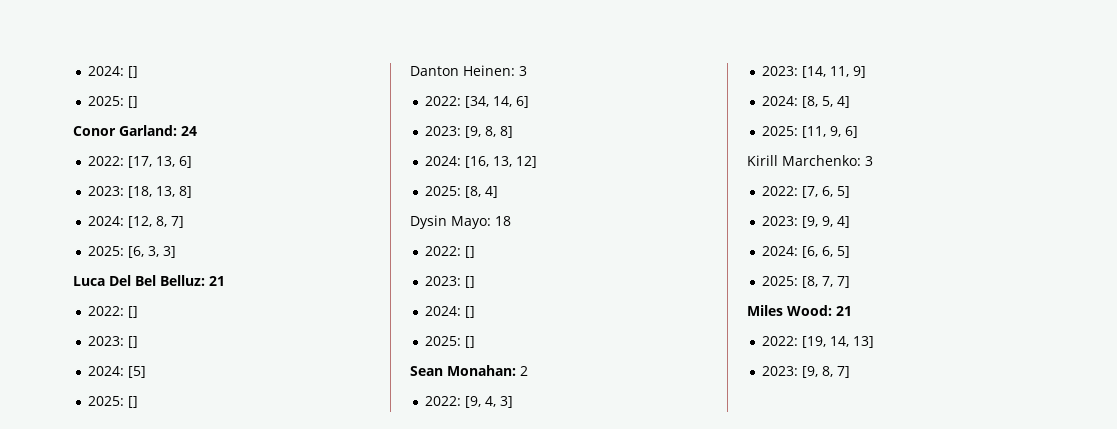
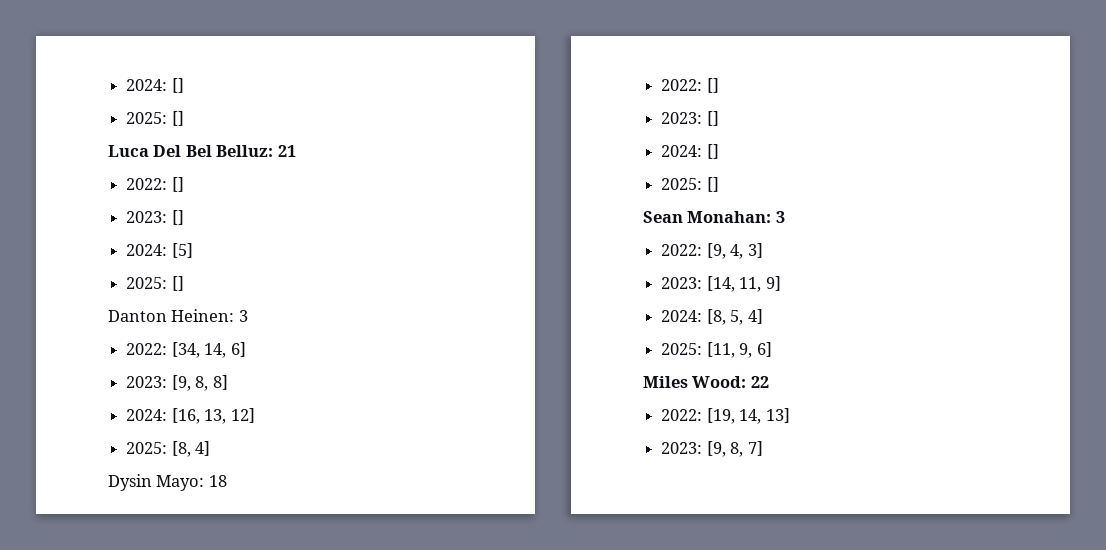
[88,66,139,78] [88,96,139,108] [73,125,197,136] [88,156,193,168] [88,186,193,198] [88,216,185,228] [88,246,177,258] 2024: [] // 2025: [] // Conor Garland: 24 // 2022: [17, 13, 6] // 2023: [18, 13, 8] // 2024: [12, 8, 7] // 2025: [6, 3, 3] -> [126,78,184,93] [126,111,184,126] 2024: [] // 2025: []
[520,366,528,376] 2 -> [775,211,785,223] 3
[747,155,873,166] [762,186,851,198] [762,216,851,228] [762,246,851,258] [762,276,851,288] // Kirill Marchenko: 3 // 2022: [7, 6, 5] // 2023: [9, 9, 4] // 2024: [6, 6, 5] // 2025: [8, 7, 7] -> (772, 349) none
[836,306,852,316] 21 -> [750,376,769,388] 22

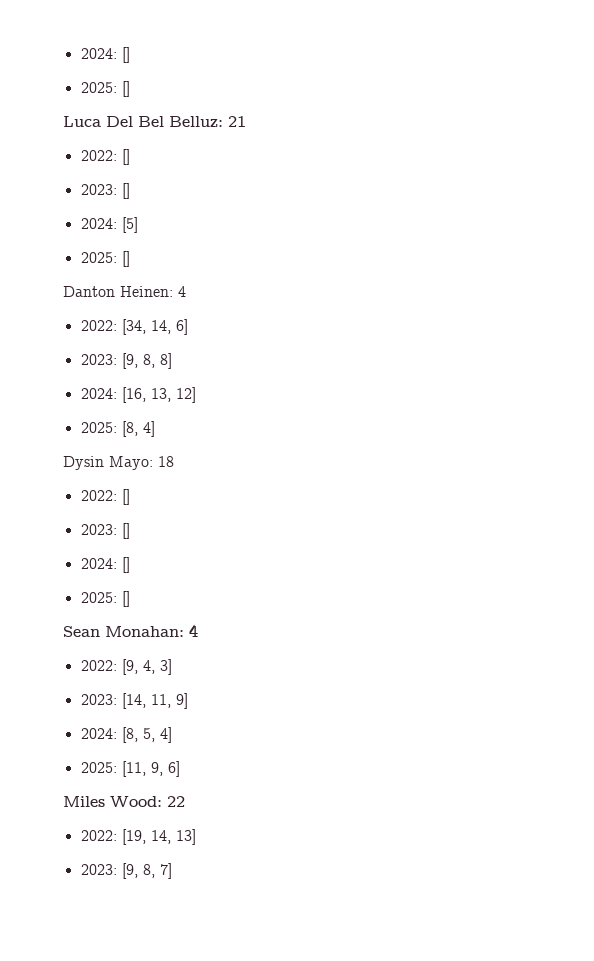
[238,310,248,322] 3 -> [178,286,186,297] 4
[775,211,785,223] 3 -> [189,624,198,637] 4

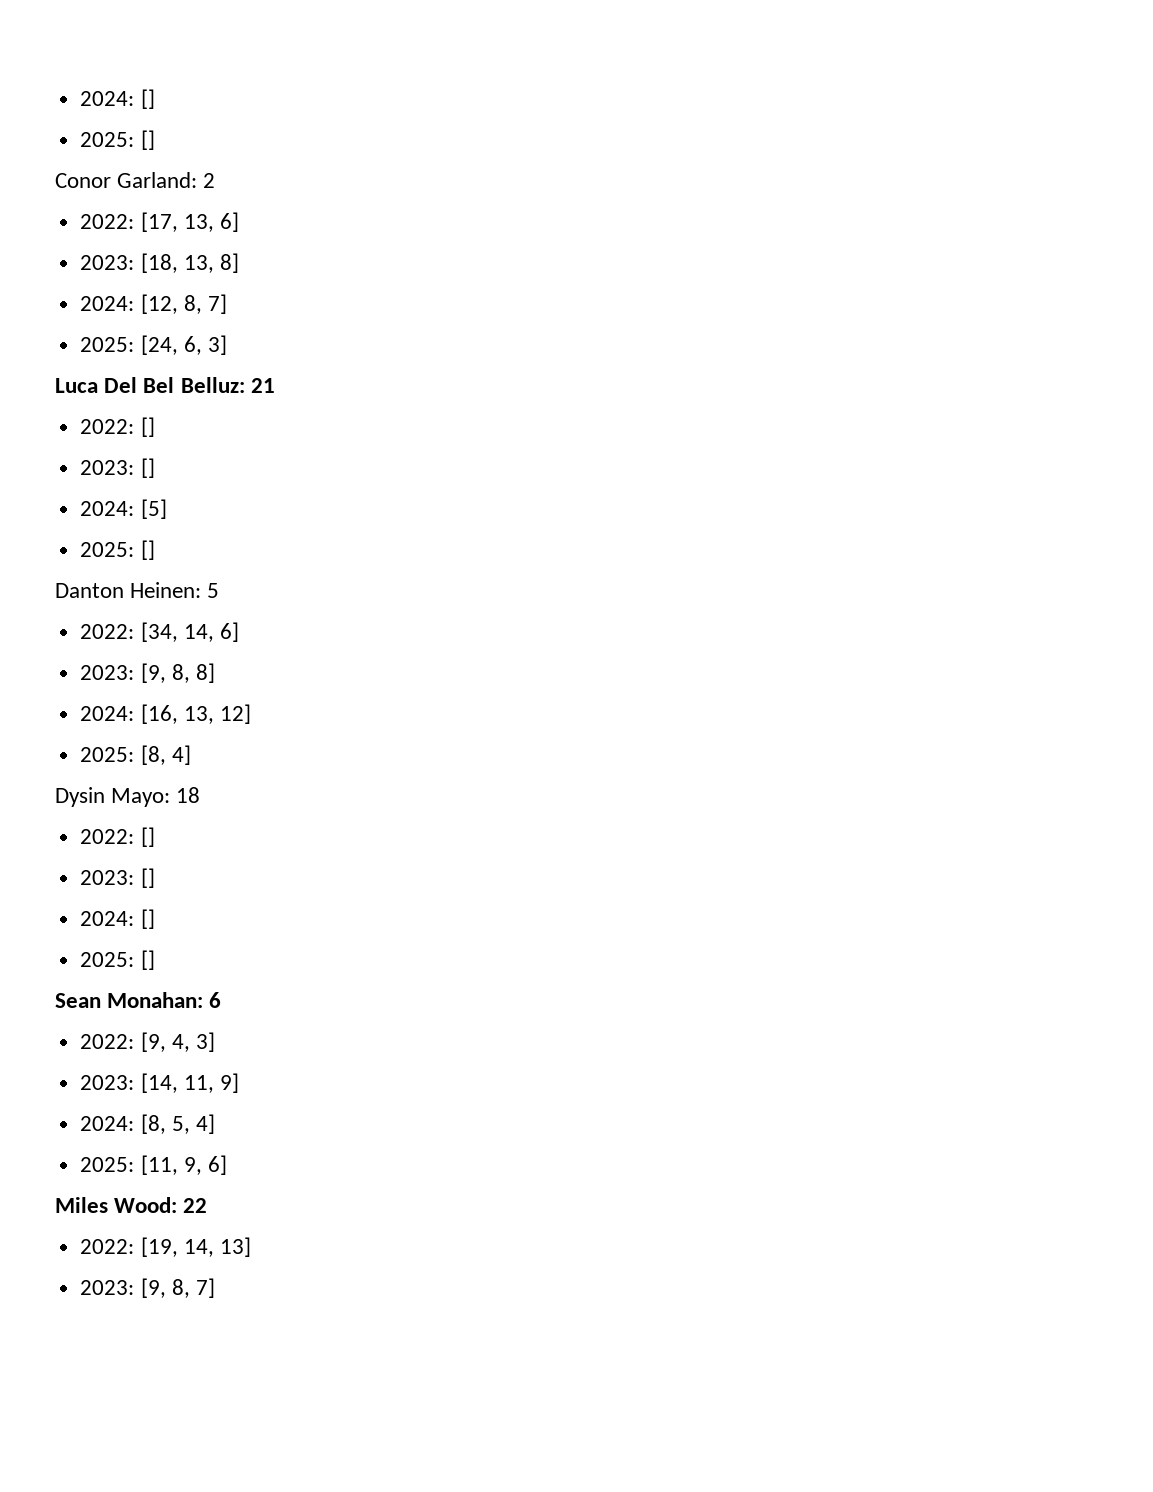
[80,47,130,63] [80,81,130,97] 2024: [] // 2025: [] -> [80,89,155,109] [80,130,155,150] [55,172,216,188] [80,212,239,232] [80,253,239,273] [80,294,227,314] [80,335,227,355] 2024: [] // 2025: [] // Conor Garland: 2 // 2022: [17, 13, 6] // 2023: [18, 13, 8] // 2024: [12, 8, 7] // 2025: [24, 6, 3]
[178,286,186,297] 4 -> [207,583,220,598] 5
[189,624,198,637] 4 -> [209,992,222,1008] 6

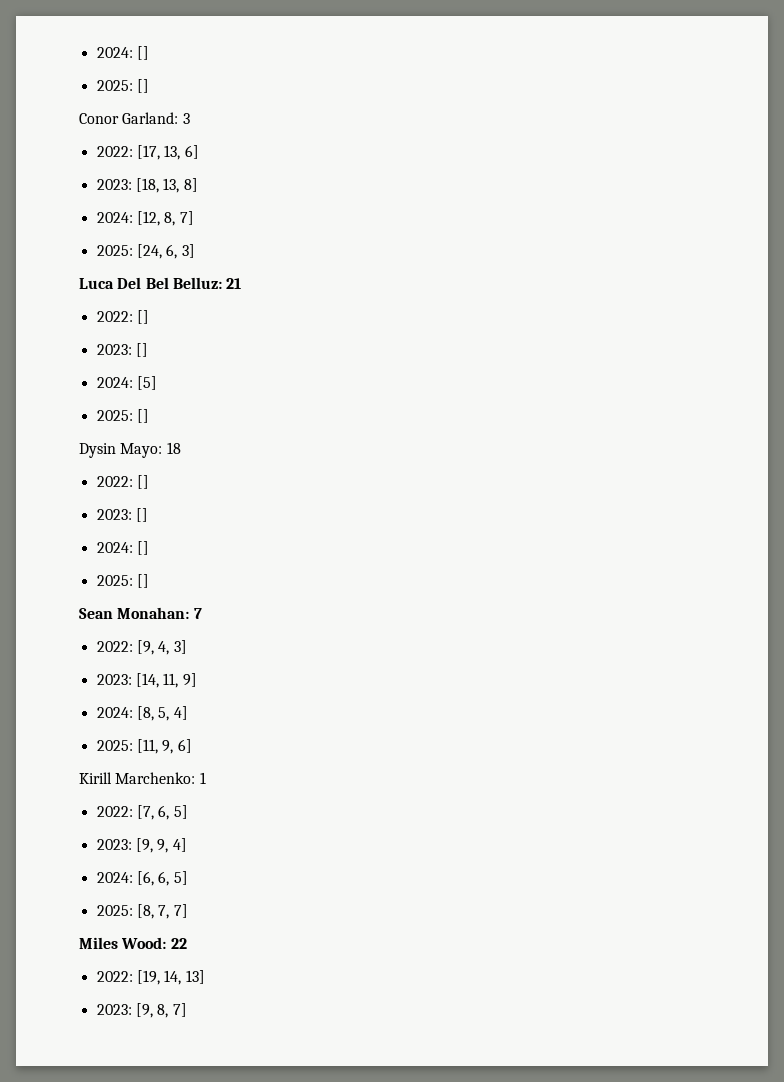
[203,173,216,188] 2 -> [182,113,190,124] 3
[55,582,220,598] [80,622,239,642] [80,663,215,683] [80,704,251,724] [80,745,191,765] // Danton Heinen: 5 // 2022: [34, 14, 6] // 2023: [9, 8, 8] // 2024: [16, 13, 12] // 2025: [8, 4] -> (149, 416) none
[209,992,222,1008] 6 -> [193,608,202,619] 7
(227, 1165) none -> [79,772,206,784] [96,805,188,820] [96,838,187,853] [96,871,188,886] [96,904,188,919] // Kirill Marchenko: 1 // 2022: [7, 6, 5] // 2023: [9, 9, 4] // 2024: [6, 6, 5] // 2025: [8, 7, 7]

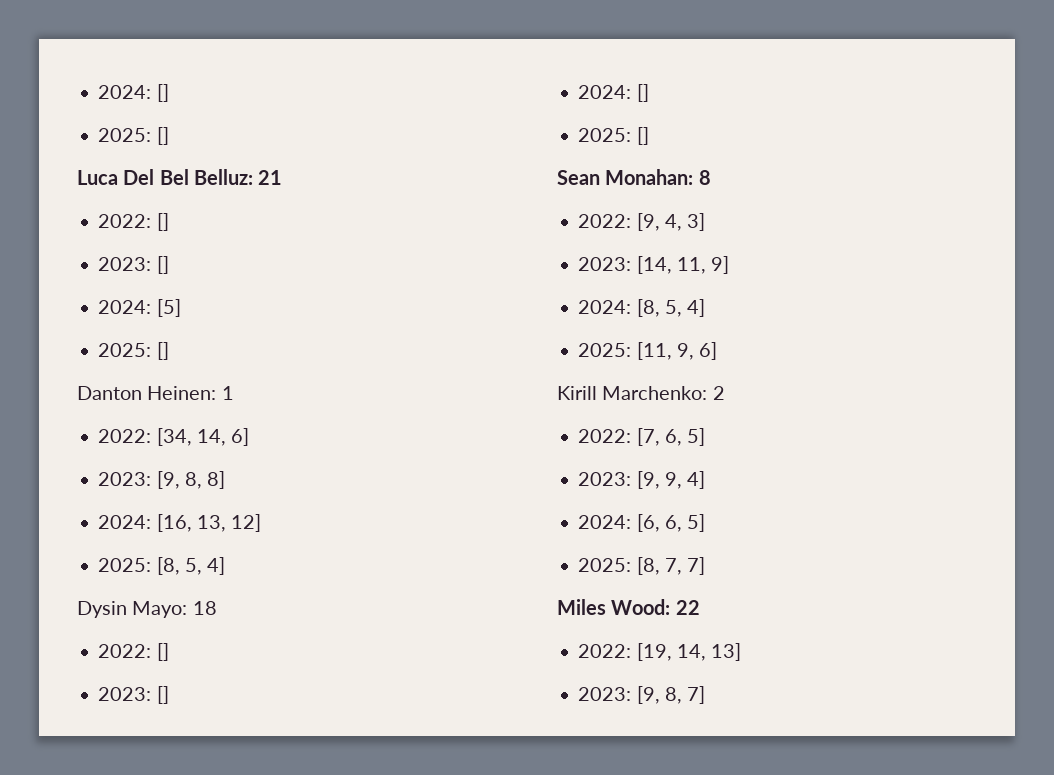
[96,46,149,60] [96,79,149,93] [79,112,190,124] [96,145,199,160] [96,178,198,193] [96,211,194,226] [96,244,195,259] 2024: [] // 2025: [] // Conor Garland: 3 // 2022: [17, 13, 6] // 2023: [18, 13, 8] // 2024: [12, 8, 7] // 2025: [24, 6, 3] -> [98,84,169,102] [98,127,169,145] 2024: [] // 2025: []
(149, 416) none -> [77,386,234,400] [98,428,250,446] [98,471,226,489] [98,514,262,532] [98,557,226,575] // Danton Heinen: 1 // 2022: [34, 14, 6] // 2023: [9, 8, 8] // 2024: [16, 13, 12] // 2025: [8, 5, 4]
[193,608,202,619] 7 -> [698,170,711,185] 8
[199,772,206,784] 1 -> [712,386,725,400] 2

